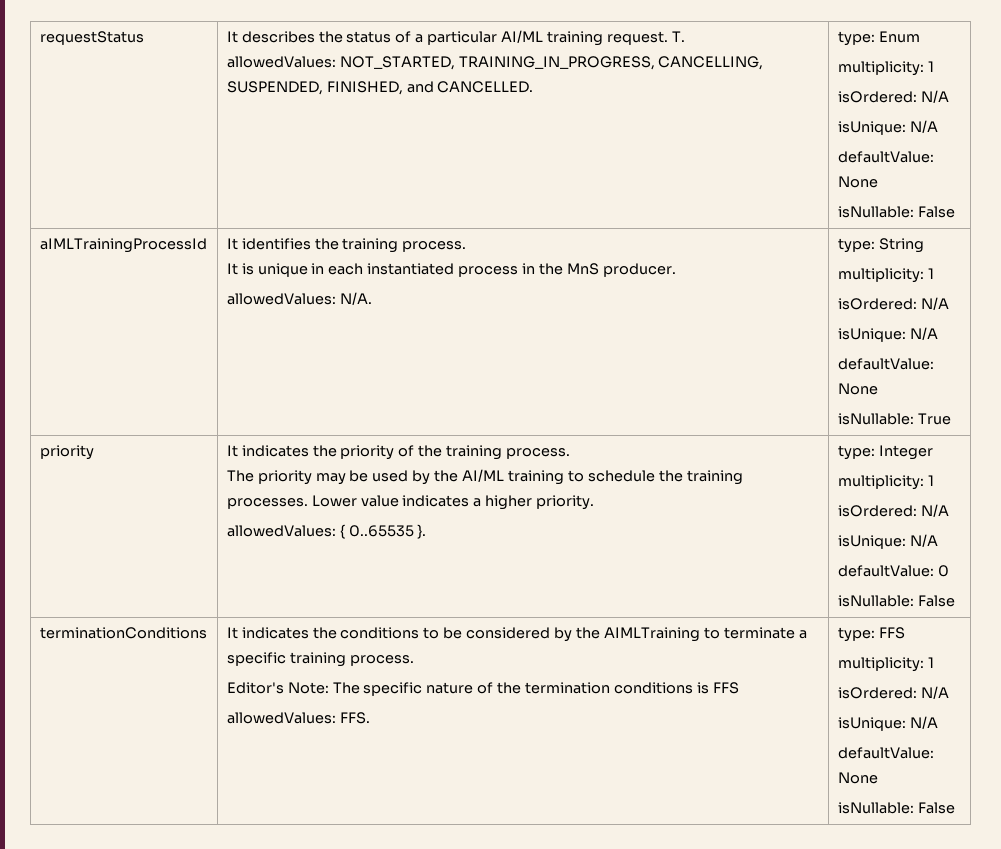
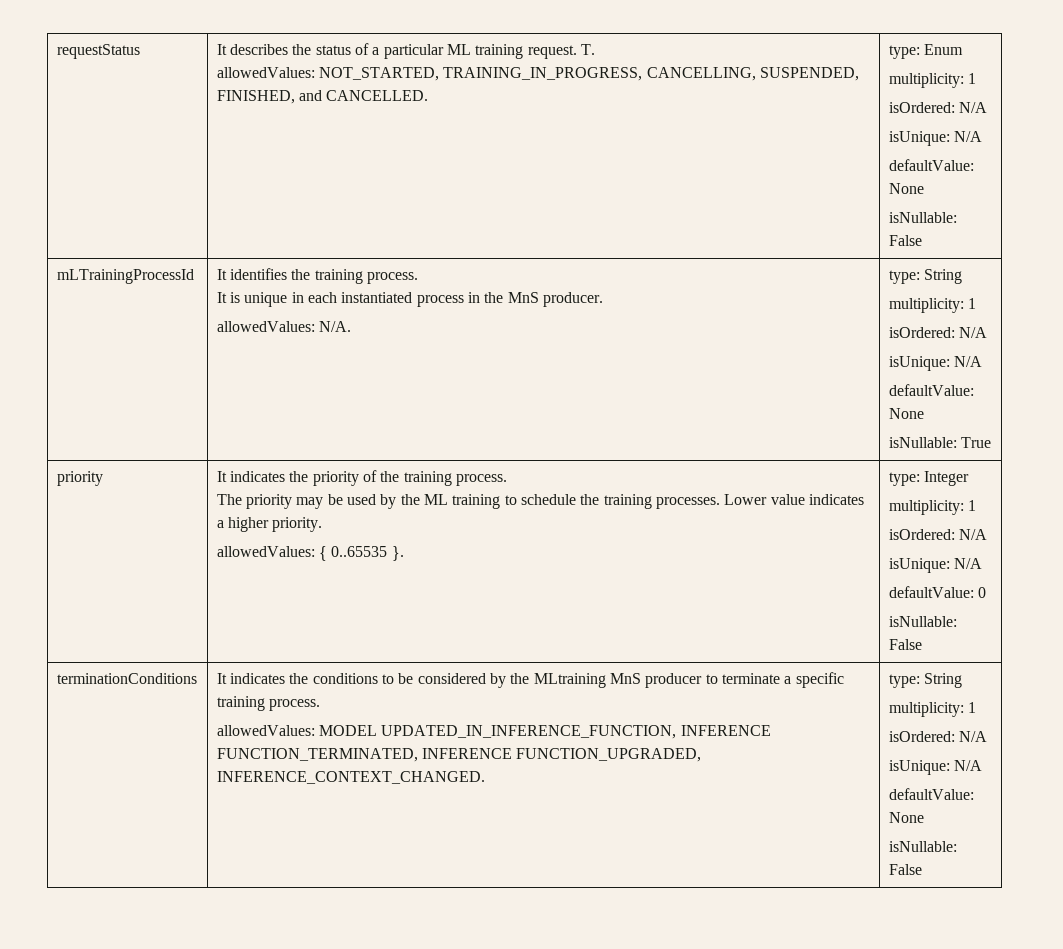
[501,30,544,43] AI/ML -> [447,44,472,55] ML
[39,238,207,253] aIMLTrainingProcessId -> [56,269,194,284] mLTrainingProcessId
[462,469,505,482] AI/ML -> [424,494,449,505] ML
[603,627,700,642] AIMLTraining -> [533,673,703,688] MLtraining MnS producer
[226,682,739,696] [226,712,370,724] [837,627,905,642] Editor's Note: The specific nature of the termination conditions is FFS // allowedValues: FFS. | type: FFS -> [216,725,771,739] [216,748,702,762] [216,771,485,784] [888,673,963,688] allowedValues: MODEL UPDATED_IN_INFERENCE_FUNCTION, INFERENCE FUNCTION_TERMINATED, INFERENCE FUNCTION_UPGRADED, INFERENCE_CONTEXT_CHANGED. | type: String

